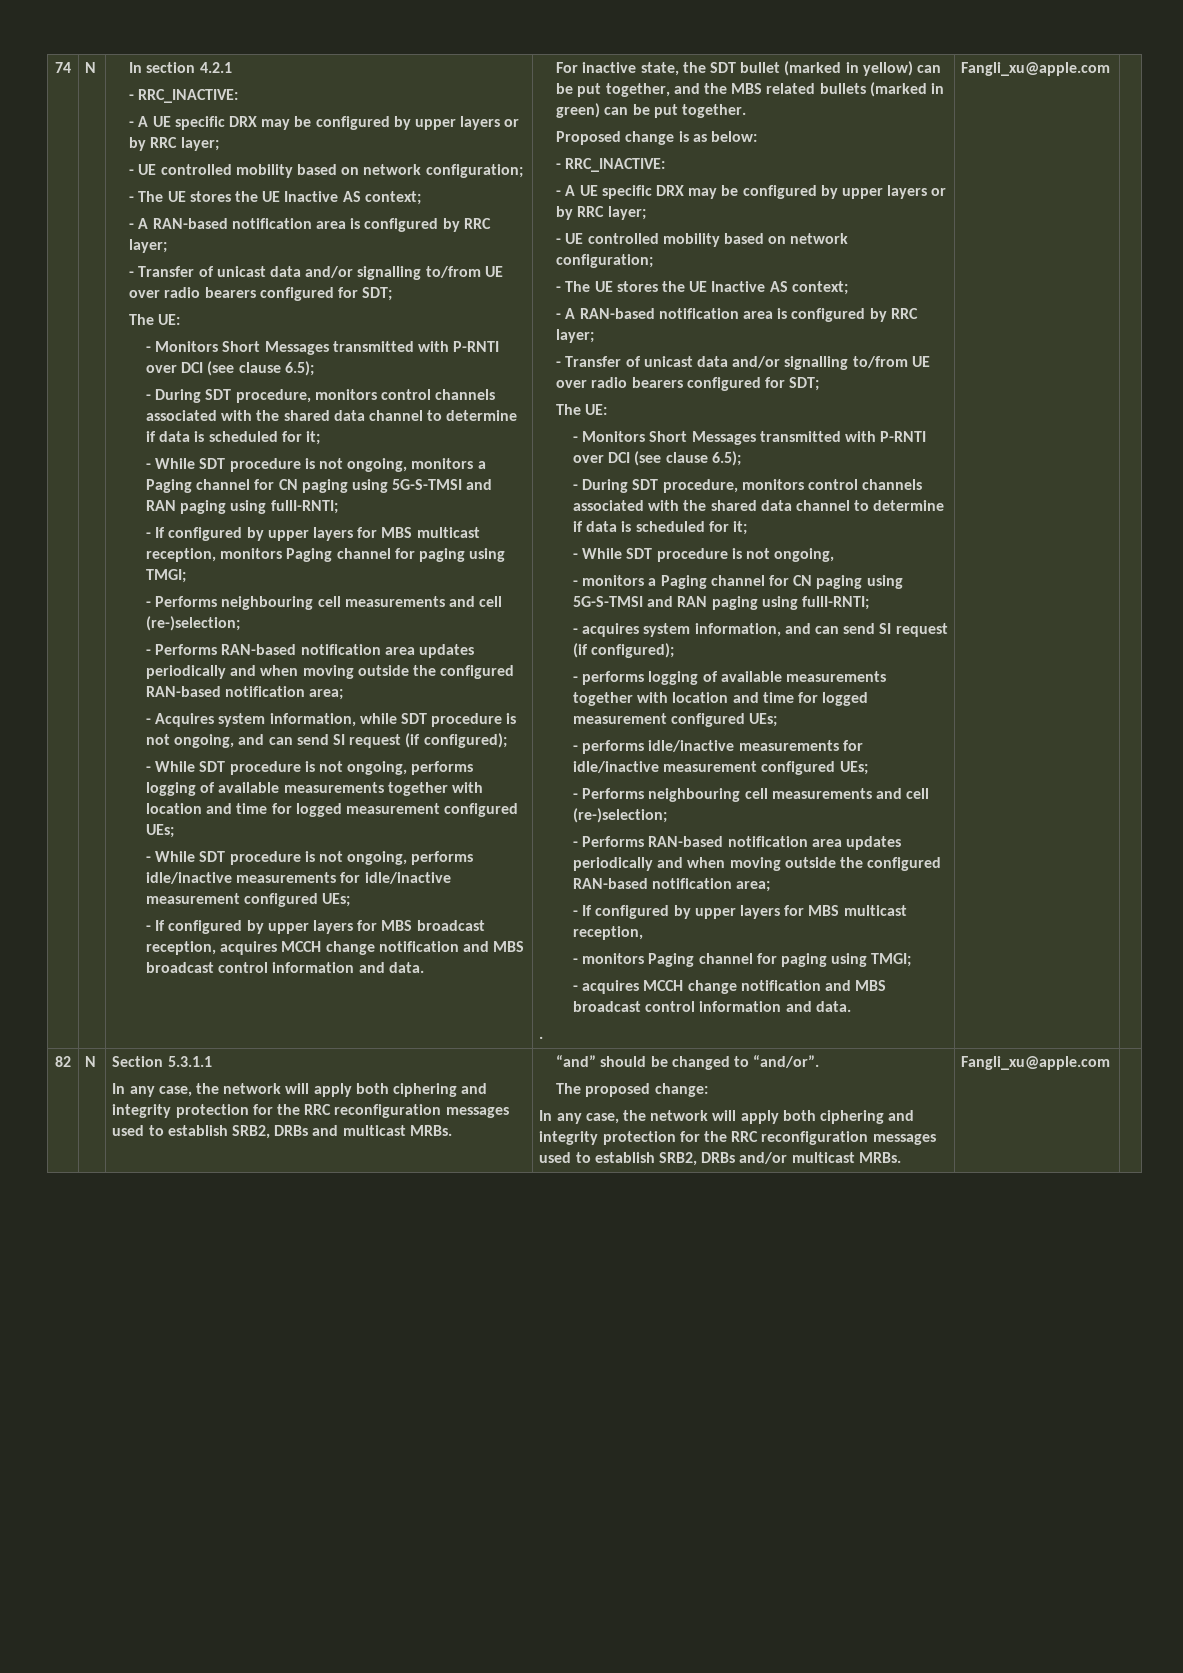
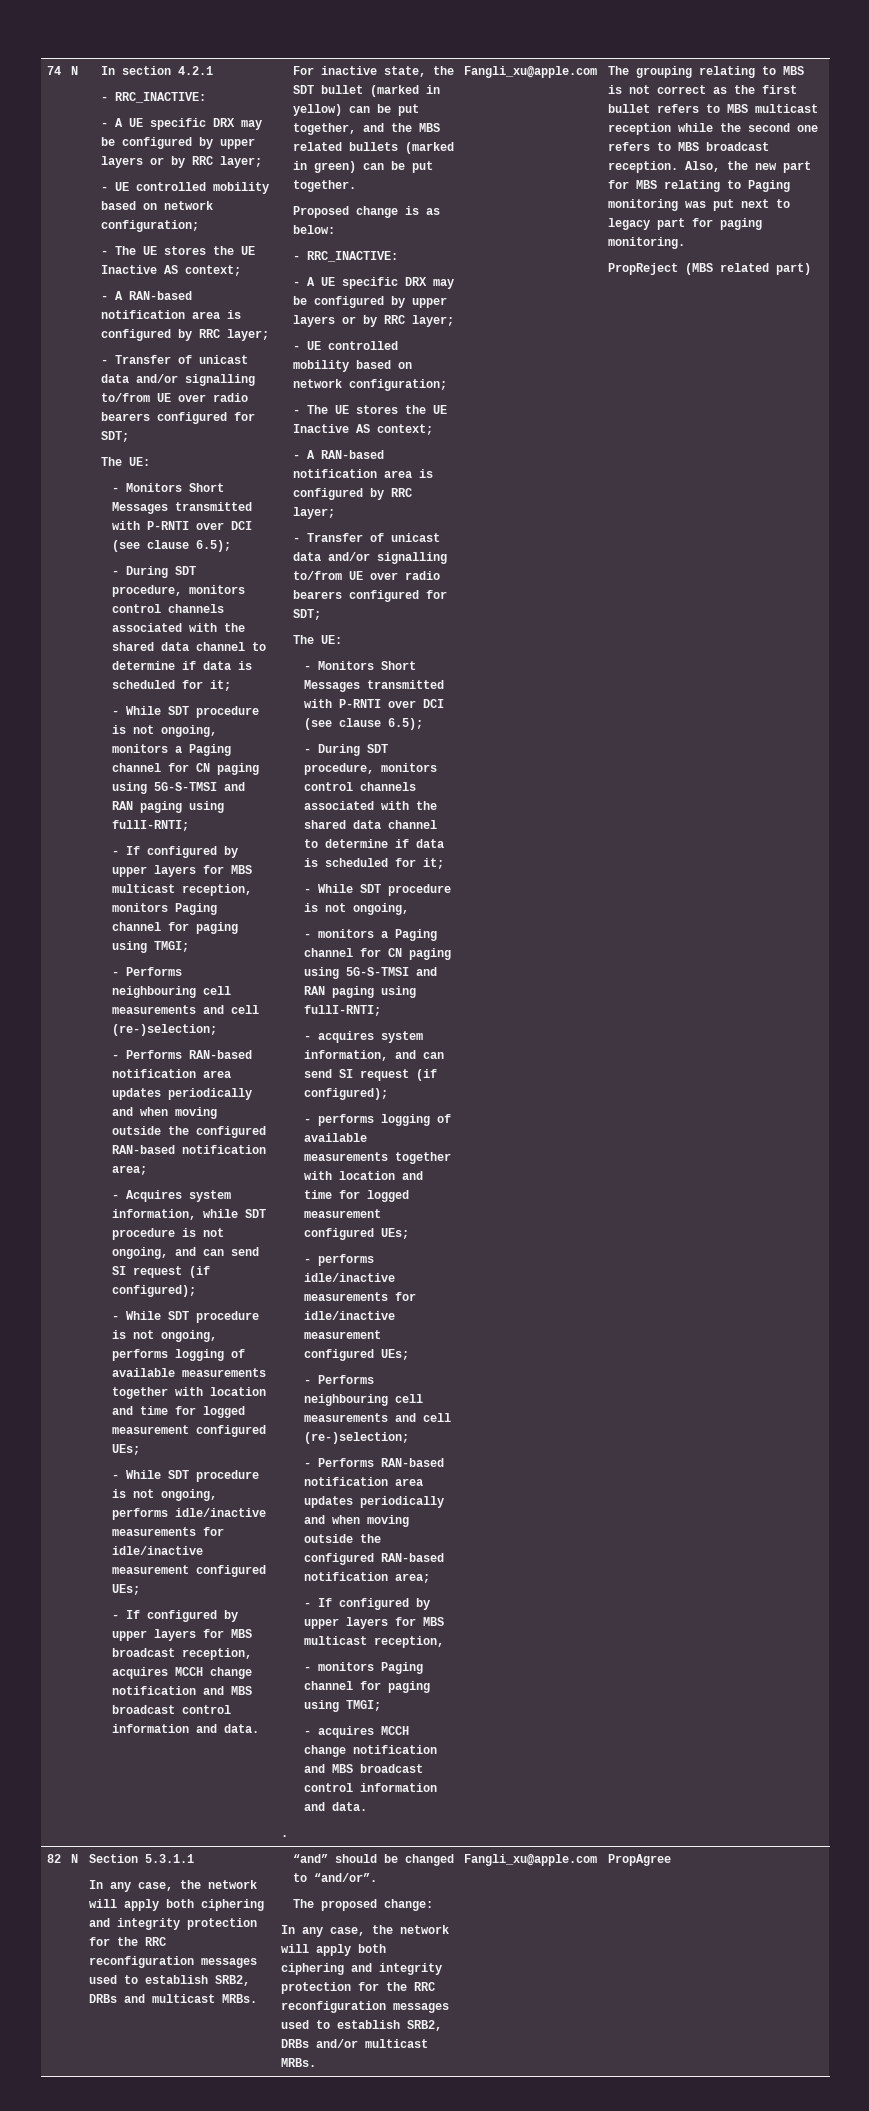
(1111, 69) none -> [608,66,805,78] [608,85,798,94] [608,104,819,113] [608,123,819,135] [608,142,770,151] [608,161,812,173] [608,180,791,192] [608,199,791,211] [608,218,763,230] [608,237,686,249] [608,263,812,275] The grouping relating to MBS is not correct as the first bullet refers to MBS multicast reception while the second one refers to MBS broadcast reception. Also, the new part for MBS relating to Paging monitoring was put next to legacy part for paging monitoring. // PropReject (MBS related part)
(1111, 1063) none -> [608,1854,672,1866] PropAgree

